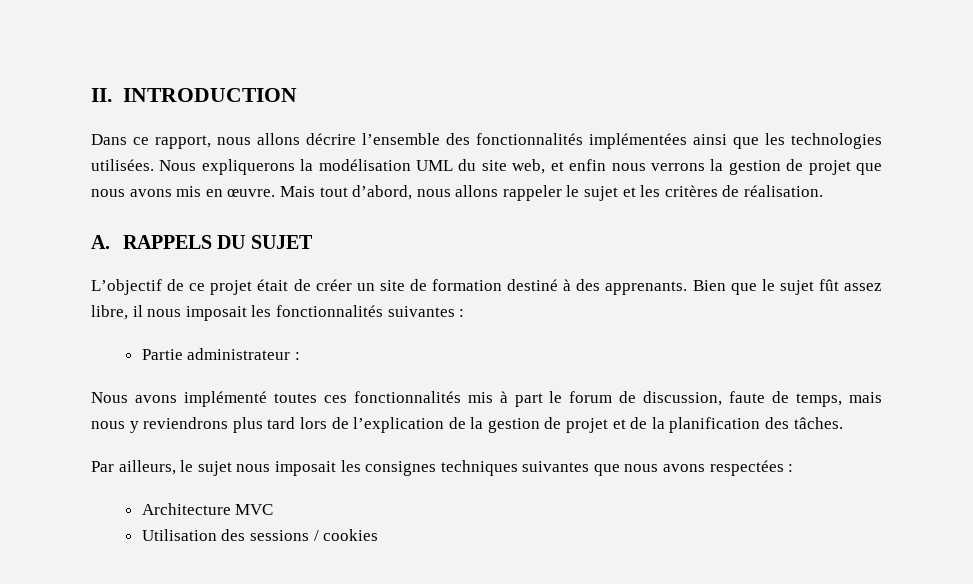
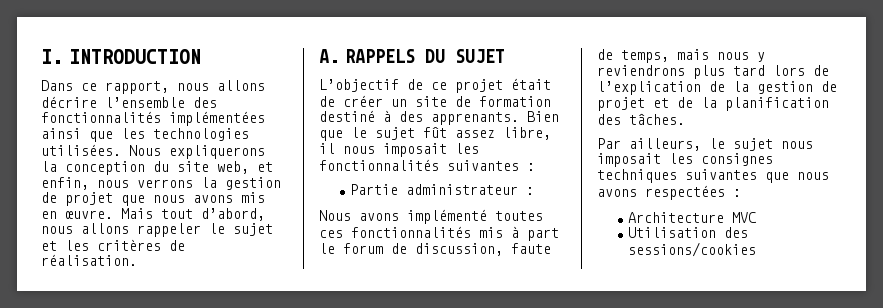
[91,88,112,102] II. -> [41,49,63,64] I.
[318,159,454,171] modélisation UML -> [65,161,145,175] conception
[569,159,607,171] enfin -> [41,177,89,190] enfin,
[249,529,379,541] sessions / cookies -> [627,242,756,257] sessions/cookies

